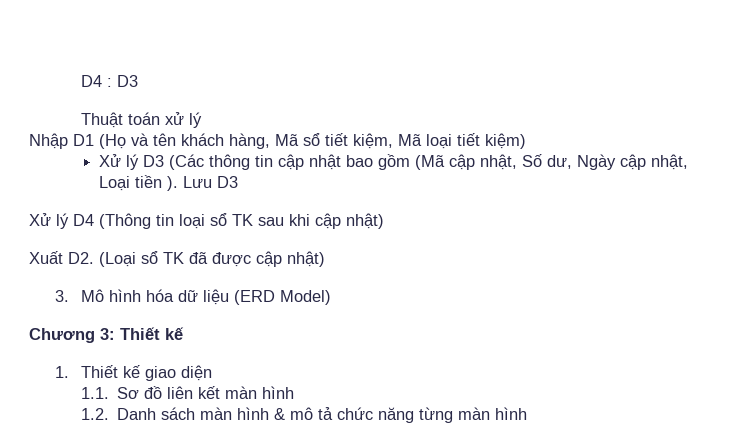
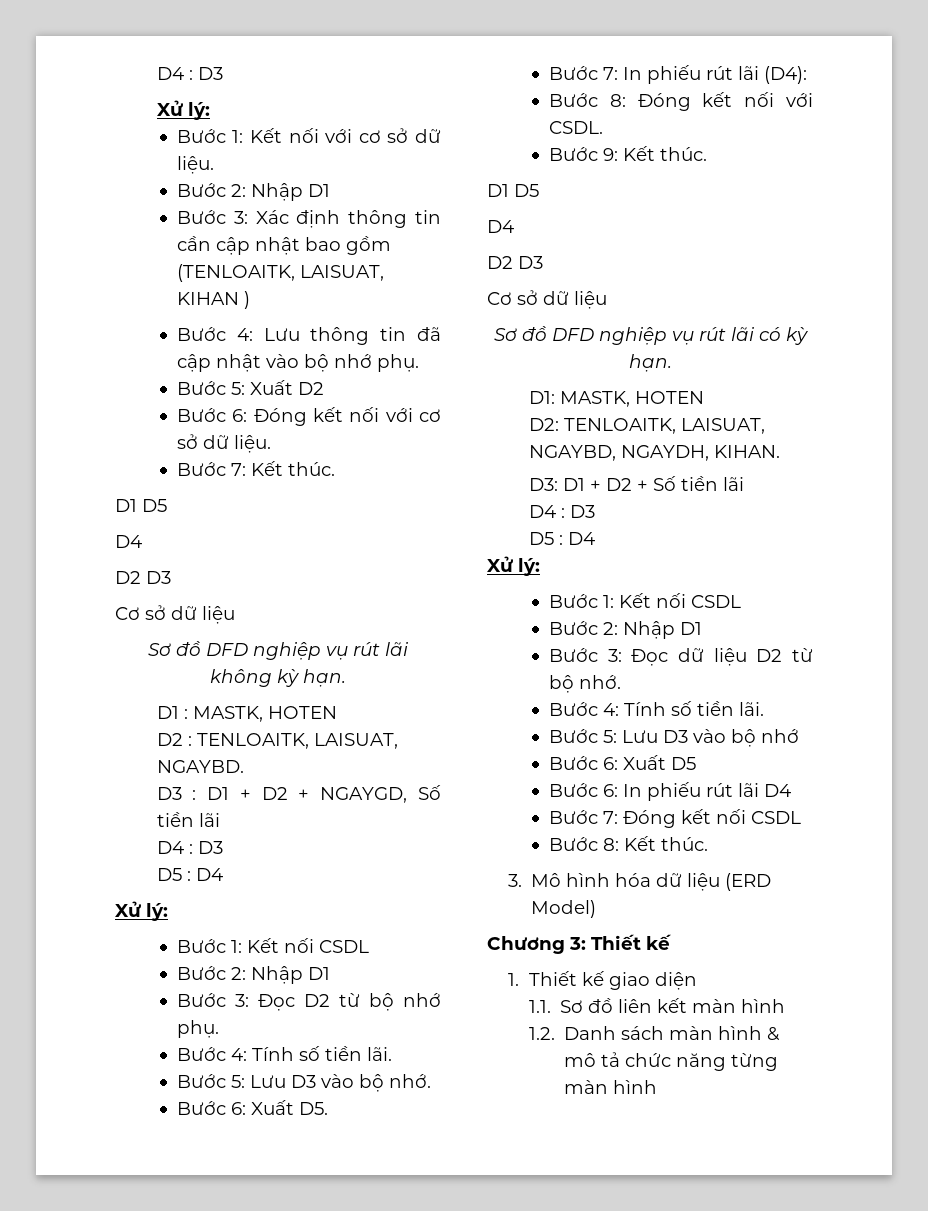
[81,75,139,87] [81,112,203,128] [29,133,526,149] [99,154,274,170] D4 : D3 // Thuật toán xử lý // Nhập D1 (Họ và tên khách hàng, Mã sổ tiết kiệm, Mã loại tiết kiệm) // Xử lý D3 (Các thông tin -> [156,67,223,80] [156,100,210,120] [176,128,442,143] [176,156,214,174] [176,183,330,201] [176,210,442,228] [176,236,211,251] D4 : D3 // Xử lý: // Bước 1: Kết nối với cơ sở dữ liệu. // Bước 2: Nhập D1 // Bước 3: Xác định thông tin cần
[415,154,689,170] [99,175,239,191] [29,213,384,229] [29,251,325,267] (Mã cập nhật, Số dư, Ngày cập nhật, Loại tiền ). Lưu D3 // Xử lý D4 (Thông tin loại sổ TK sau khi cập nhật) // Xuất D2. (Loại sổ TK đã được cập nhật) -> [176,264,384,282] [176,291,250,309] [176,327,442,345] [176,354,419,372] [176,380,324,395] [176,407,441,426] [176,434,271,453] [176,461,335,476] [115,499,167,512] [115,535,142,548] [115,571,171,584] [115,605,235,624] [148,641,409,660] [210,669,346,687] [156,706,337,722] [156,733,398,749] [156,760,244,773] [156,785,441,803] [156,812,220,827] [156,841,223,854] [156,868,223,881] [115,901,168,921] [176,938,369,953] [176,966,330,984] [176,993,441,1011] [176,1020,219,1038] [176,1046,392,1061] [176,1074,431,1092] [176,1100,328,1115] [548,65,807,84] [548,92,813,111] [548,121,603,134] [548,146,707,161] [487,184,539,197] [487,220,514,233] [487,256,543,269] [487,290,607,309] [493,326,808,345] [628,354,672,372] [528,391,704,407] [528,418,765,434] [528,445,780,461] [528,476,744,491] [528,505,595,518] [528,532,595,545] [487,556,540,576] [548,593,741,608] [548,621,702,639] [548,648,813,666] [548,675,621,693] [548,701,764,716] [548,729,799,747] [548,755,696,770] [548,782,791,801] [548,809,801,828] [548,836,708,851] (TENLOAITK, LAISUAT, KIHAN ) // Bước 4: Lưu thông tin đã cập nhật vào bộ nhớ phụ. // Bước 5: Xuất D2 // Bước 6: Đóng kết nối với cơ sở dữ liệu. // Bước 7: Kết thúc. // D1 D5 // D4 // D2 D3 // Cơ sở dữ liệu // Sơ đồ DFD nghiệp vụ rút lãi không kỳ hạn. // D1 : MASTK, HOTEN // D2 : TENLOAITK, LAISUAT, NGAYBD. // D3 : D1 + D2 + NGAYGD, Số tiền lãi // D4 : D3 // D5 : D4 // Xử lý: // Bước 1: Kết nối CSDL // Bước 2: Nhập D1 // Bước 3: Đọc D2 từ bộ nhớ phụ. // Bước 4: Tính số tiền lãi. // Bước 5: Lưu D3 vào bộ nhớ. // Bước 6: Xuất D5. // Bước 7: In phiếu rút lãi (D4): // Bước 8: Đóng kết nối với CSDL. // Bước 9: Kết thúc. // D1 D5 // D4 // D2 D3 // Cơ sở dữ liệu // Sơ đồ DFD nghiệp vụ rút lãi có kỳ hạn. // D1: MASTK, HOTEN // D2: TENLOAITK, LAISUAT, NGAYBD, NGAYDH, KIHAN. // D3: D1 + D2 + Số tiền lãi // D4 : D3 // D5 : D4 // Xử lý: // Bước 1: Kết nối CSDL // Bước 2: Nhập D1 // Bước 3: Đọc dữ liệu D2 từ bộ nhớ. // Bước 4: Tính số tiền lãi. // Bước 5: Lưu D3 vào bộ nhớ // Bước 6: Xuất D5 // Bước 6: In phiếu rút lãi D4 // Bước 7: Đóng kết nối CSDL // Bước 8: Kết thúc.

